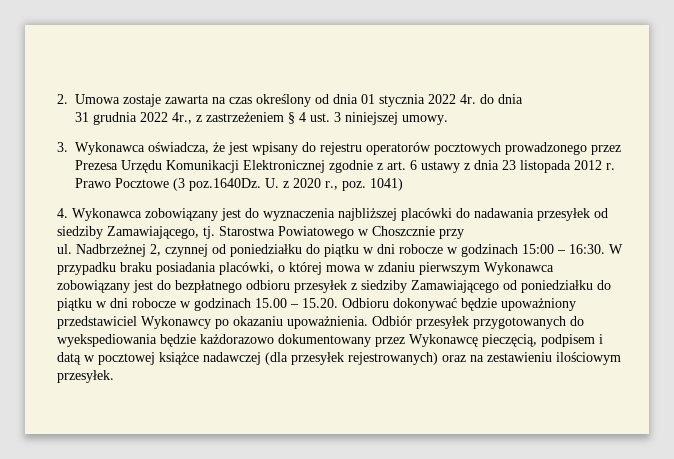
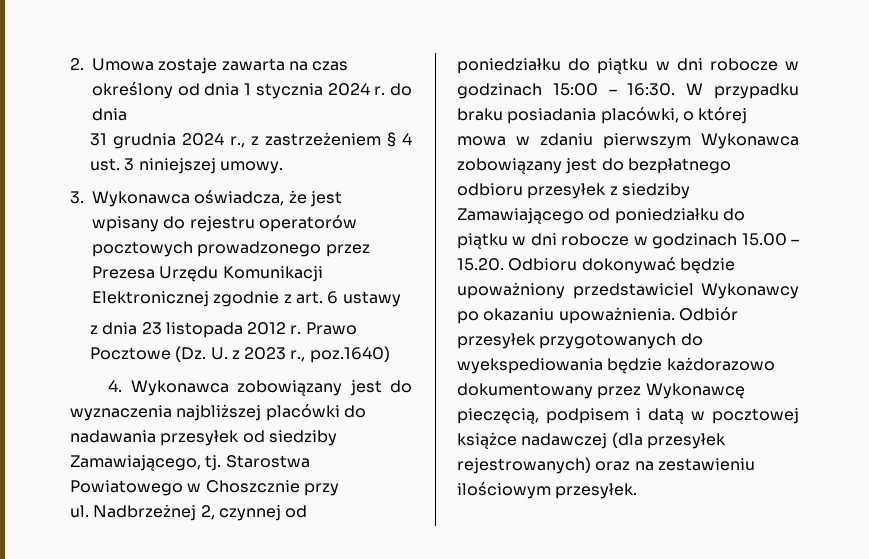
[361,94,477,107] 01 stycznia 2022 4r. -> [244,83,386,99] 1 stycznia 2024 r.
[140,112,193,124] 2022 4r., -> [181,133,245,148] 2024 r.,
(461, 167) none -> (401, 299) //
[173,178,404,191] (3 poz.1640Dz. U. z 2020 r., poz. 1041) -> [175,346,390,363] (Dz. U. z 2023 r., poz.1640)

